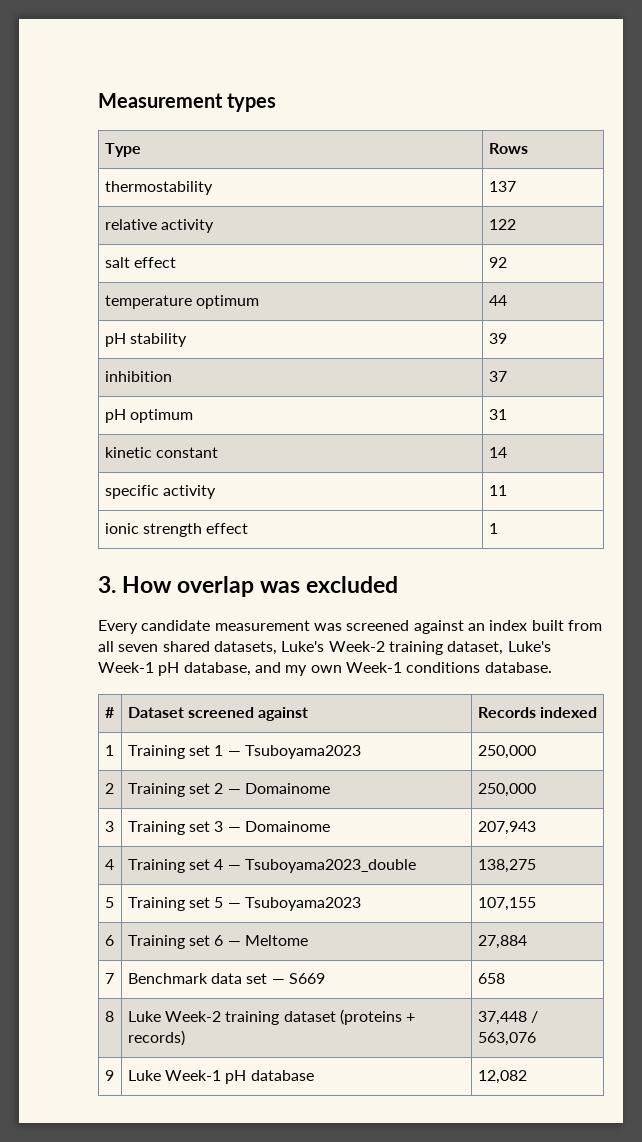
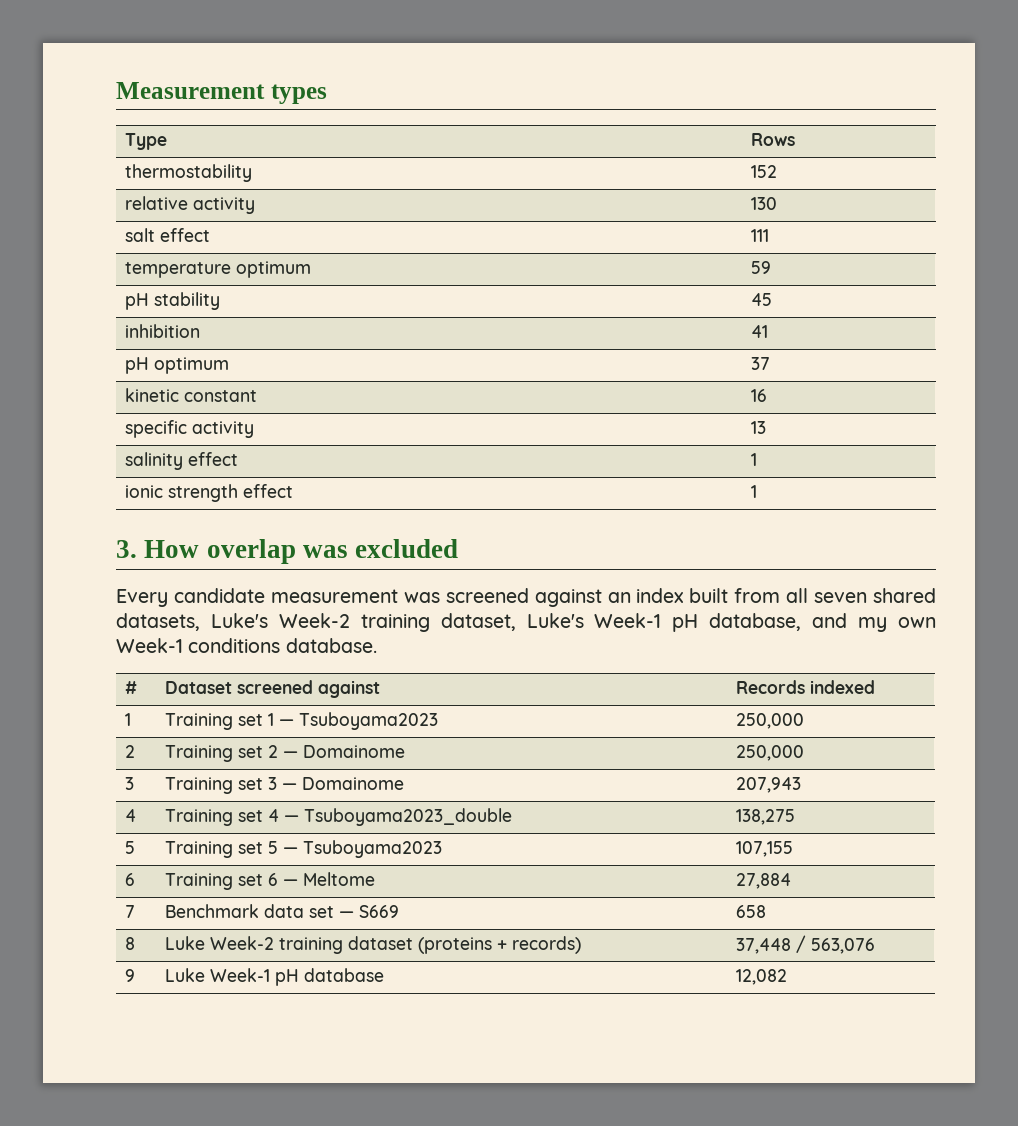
[488,181,516,192] 137 -> [751,165,778,178] 152
[488,219,516,230] 122 -> [751,197,778,210] 130
[488,257,507,268] 92 -> [751,229,770,242] 111
[488,295,507,306] 44 -> [751,261,772,274] 59
[488,333,507,344] 39 -> [751,293,773,306] 45
[488,371,507,382] 37 -> [751,325,769,338] 41
[488,409,507,420] 31 -> [751,357,771,370] 37
[488,447,507,458] 14 -> [751,389,768,402] 16
[488,485,507,496] 11 -> [751,421,767,434] [125,452,239,470] [751,453,758,466] 13 // salinity effect | 1

